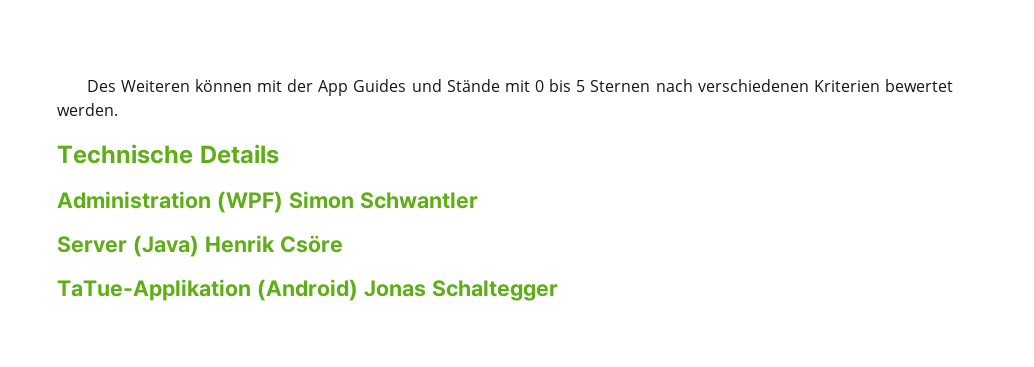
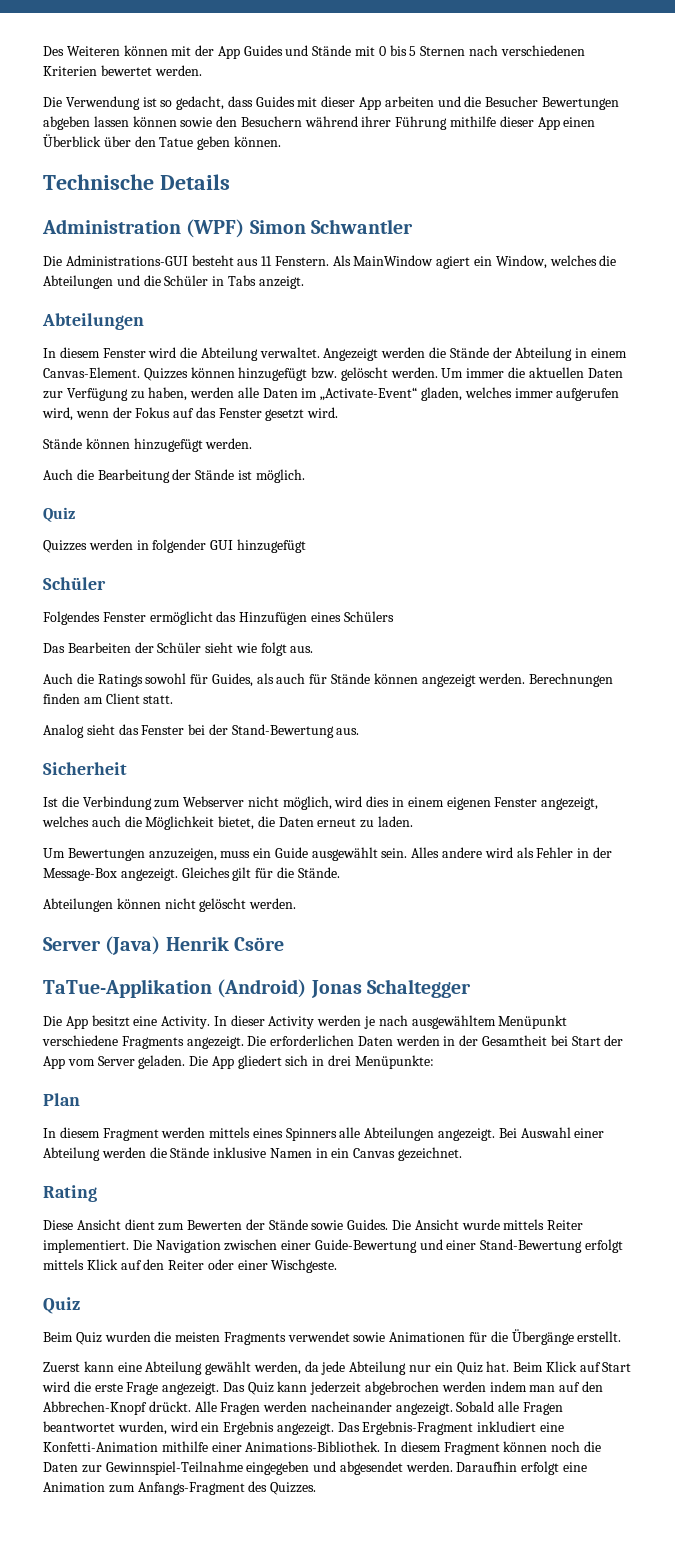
(118, 109) none -> [43,96,619,110] [43,116,596,130] [43,134,281,150] // Die Verwendung ist so gedacht, dass Guides mit dieser App arbeiten und die Besucher Bewertungen abgeben lassen können sowie den Besuchern während ihrer Führung mithilfe dieser App einen Überblick über den Tatue geben können.
(478, 200) none -> [43,255,617,269] [43,275,304,289] [42,313,144,330] [43,347,627,361] [43,367,623,381] [43,387,620,401] [42,407,339,421] [43,438,253,452] [43,469,305,483] [43,507,75,522] [43,539,306,553] [43,577,106,590] [43,611,394,625] [43,642,314,656] [43,673,614,687] [43,693,174,704] [43,724,360,738] [43,762,127,775] [43,796,599,810] [42,816,414,830] [43,847,612,861] [43,867,340,881] [43,898,297,912] // Die Administrations-GUI besteht aus 11 Fenstern. Als MainWindow agiert ein Window, welches die Abteilungen und die Schüler in Tabs anzeigt. // Abteilungen // In diesem Fenster wird die Abteilung verwaltet. Angezeigt werden die Stände der Abteilung in einem Canvas-Element. Quizzes können hinzugefügt bzw. gelöscht werden. Um immer die aktuellen Daten zur Verfügung zu haben, werden alle Daten im „Activate-Event“ gladen, welches immer aufgerufen wird, wenn der Fokus auf das Fenster gesetzt wird. // Stände können hinzugefügt werden. // Auch die Bearbeitung der Stände ist möglich. // Quiz // Quizzes werden in folgender GUI hinzugefügt // Schüler // Folgendes Fenster ermöglicht das Hinzufügen eines Schülers // Das Bearbeiten der Schüler sieht wie folgt aus. // Auch die Ratings sowohl für Guides, als auch für Stände können angezeigt werden. Berechnungen finden am Client statt. // Analog sieht das Fenster bei der Stand-Bewertung aus. // Sicherheit // Ist die Verbindung zum Webserver nicht möglich, wird dies in einem eigenen Fenster angezeigt, welches auch die Möglichkeit bietet, die Daten erneut zu laden. // Um Bewertungen anzuzeigen, muss ein Guide ausgewählt sein. Alles andere wird als Fehler in der Message-Box angezeigt. Gleiches gilt für die Stände. // Abteilungen können nicht gelöscht werden.
(558, 290) none -> [43,1015,568,1029] [42,1035,624,1049] [43,1055,434,1069] [43,1093,80,1106] [43,1127,605,1141] [43,1147,463,1161] [43,1185,97,1202] [43,1219,584,1231] [43,1239,624,1253] [43,1259,338,1273] [43,1297,80,1314] [43,1329,622,1345] [43,1361,632,1375] [42,1381,603,1395] [43,1401,564,1415] [43,1421,565,1435] [43,1441,602,1455] [43,1461,588,1475] [43,1481,317,1495] // Die App besitzt eine Activity. In dieser Activity werden je nach ausgewähltem Menüpunkt verschiedene Fragments angezeigt. Die erforderlichen Daten werden in der Gesamtheit bei Start der App vom Server geladen. Die App gliedert sich in drei Menüpunkte: // Plan // In diesem Fragment werden mittels eines Spinners alle Abteilungen angezeigt. Bei Auswahl einer Abteilung werden die Stände inklusive Namen in ein Canvas gezeichnet. // Rating // Diese Ansicht dient zum Bewerten der Stände sowie Guides. Die Ansicht wurde mittels Reiter implementiert. Die Navigation zwischen einer Guide-Bewertung und einer Stand-Bewertung erfolgt mittels Klick auf den Reiter oder einer Wischgeste. // Quiz // Beim Quiz wurden die meisten Fragments verwendet sowie Animationen für die Übergänge erstellt. // Zuerst kann eine Abteilung gewählt werden, da jede Abteilung nur ein Quiz hat. Beim Klick auf Start wird die erste Frage angezeigt. Das Quiz kann jederzeit abgebrochen werden indem man auf den Abbrechen-Knopf drückt. Alle Fragen werden nacheinander angezeigt. Sobald alle Fragen beantwortet wurden, wird ein Ergebnis angezeigt. Das Ergebnis-Fragment inkludiert eine Konfetti-Animation mithilfe einer Animations-Bibliothek. In diesem Fragment können noch die Daten zur Gewinnspiel-Teilnahme eingegeben und abgesendet werden. Daraufhin erfolgt eine Animation zum Anfangs-Fragment des Quizzes.

